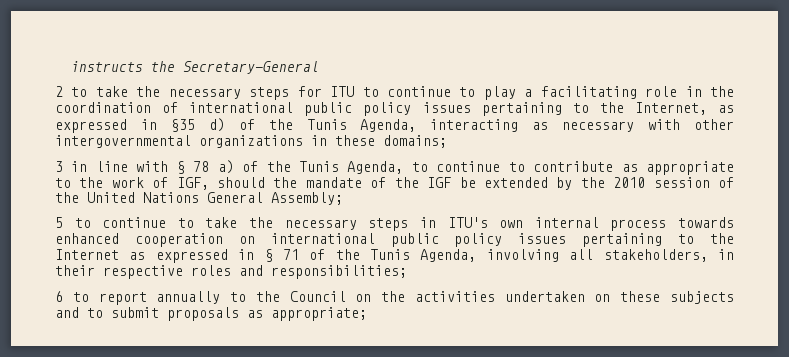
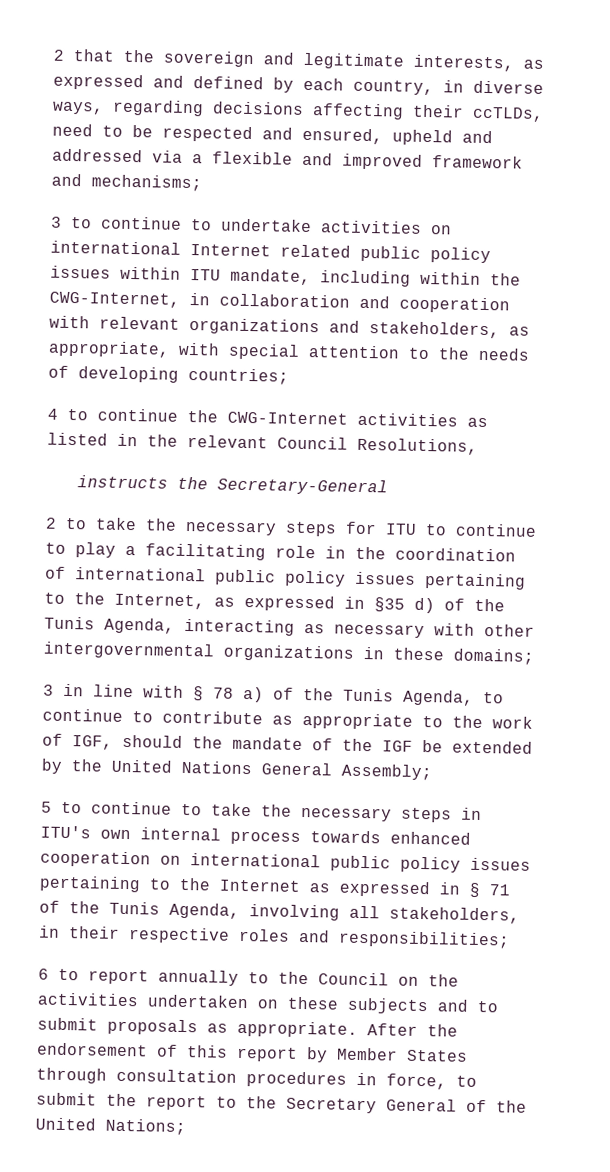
(70, 66) none -> [53,49,544,72] [53,73,544,96] [52,99,544,122] [52,123,493,146] [52,148,523,170] [51,173,202,192] [51,216,452,235] [50,240,491,264] [50,265,521,287] [49,291,510,314] [49,315,530,339] [48,340,530,361] [48,365,289,385] [47,408,488,428] [47,432,478,455] 2 that the sovereign and legitimate interests, as expressed and defined by each country, in diverse ways, regarding decisions affecting their ccTLDs, need to be respected and ensured, upheld and addressed via a flexible and improved framework and mechanisms; // 3 to continue to undertake activities on international Internet related public policy issues within ITU mandate, including within the CWG-Internet, in collaboration and cooperation with relevant organizations and stakeholders, as appropriate, with special attention to the needs of developing countries; // 4 to continue the CWG-Internet activities as listed in the relevant Council Resolutions, //
[613,177,734,188] [55,192,79,203] 2010 session of the -> (103, 765) none
[271,307,367,321] appropriate; -> [237,1020,458,1038] [37,1042,468,1063] [36,1067,477,1090] [36,1092,527,1114] [35,1117,186,1136] appropriate. After the endorsement of this report by Member States through consultation procedures in force, to submit the report to the Secretary General of the United Nations;

